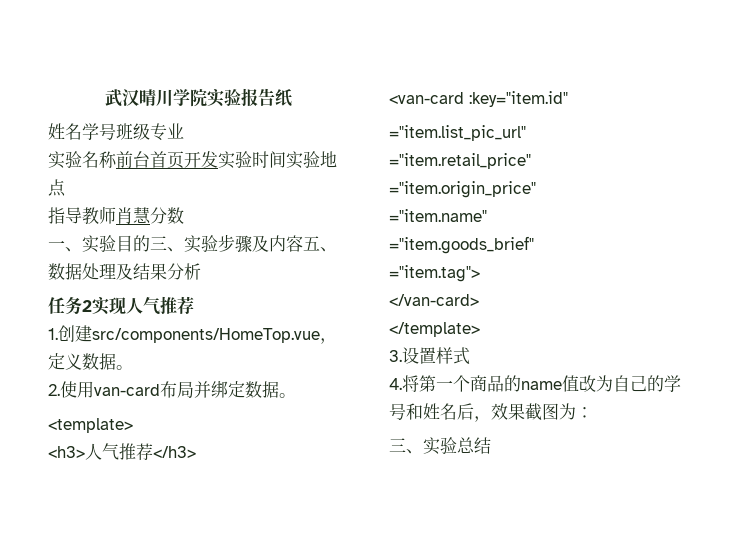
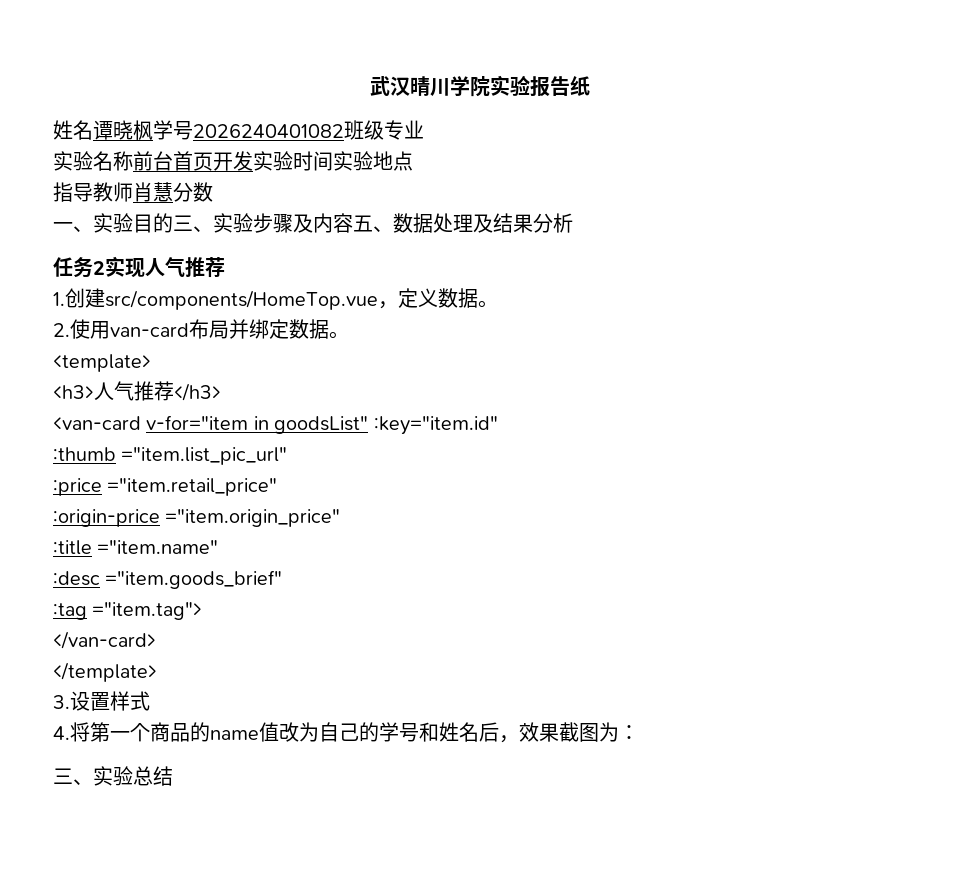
[82,123,116,140] 学号 -> [93,120,344,140] 谭晓枫学号2026240401082
(464, 98) none -> [146,415,369,434] v-for="item in goodsList"
(568, 99) none -> [53,447,116,461] :thumb
(526, 133) none -> [53,478,102,496] :price
(531, 161) none -> [53,509,160,527] :origin-price
(536, 189) none -> [53,540,92,555] :title
(487, 215) none -> [53,571,100,586] :desc
(534, 245) none -> [53,603,87,620] :tag

